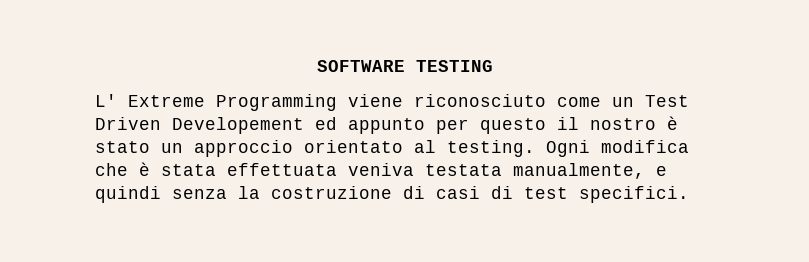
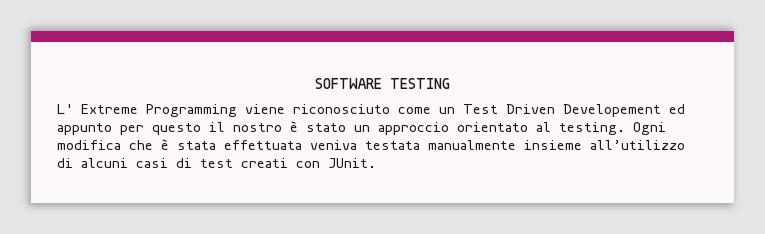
[513,163,667,179] [95,186,689,203] manualmente, e quindi senza la costruzione di casi di test specifici. -> [428,140,685,150] [57,158,376,168] manualmente insieme all’utilizzo di alcuni casi di test creati con JUnit.

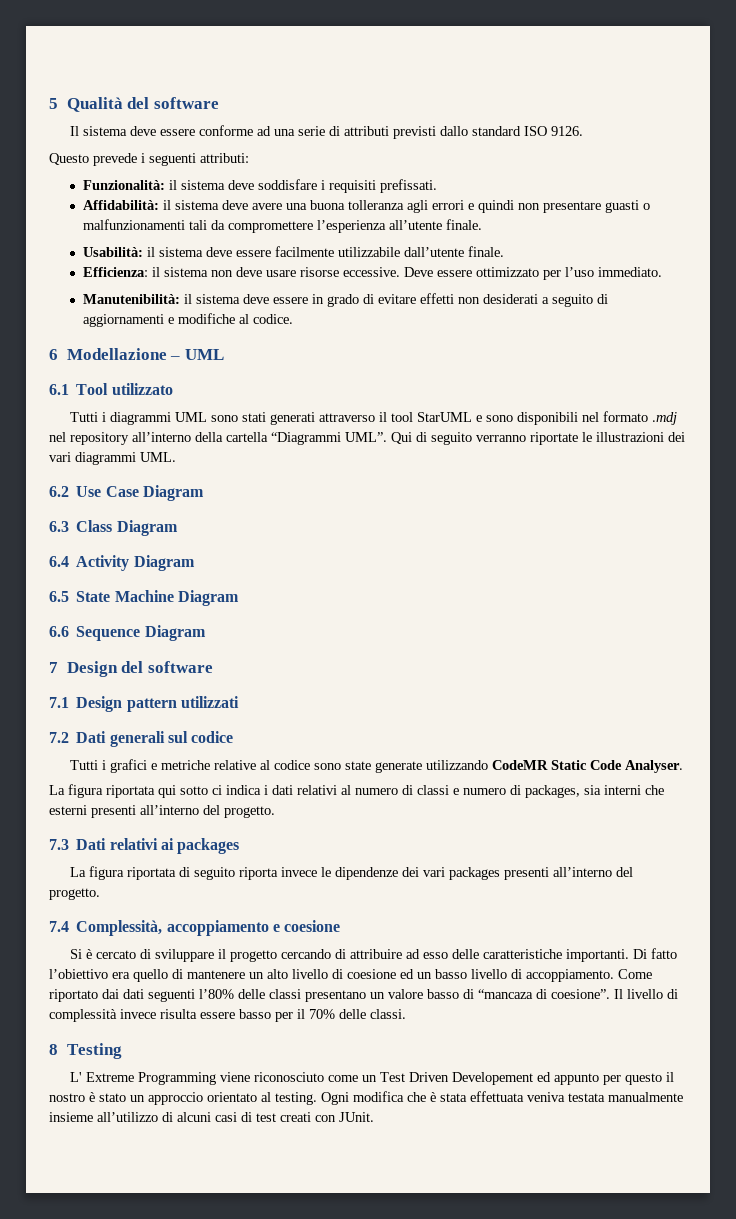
[315,78,450,89] SOFTWARE TESTING -> [49,97,219,112] [69,125,583,139] [49,153,249,166] [82,179,437,193] [82,200,650,213] [82,219,482,233] [82,246,504,257] [82,267,662,280] [82,293,608,307] [82,313,293,327] [49,348,224,360] [49,383,173,395] [69,411,677,425] [49,432,685,445] [49,452,176,465] [49,485,204,501] [49,520,178,536] [49,555,195,571] [49,590,239,606] [49,625,206,641] [49,661,213,677] [49,696,239,712] [49,731,234,747] [69,759,683,773] [49,784,664,798] [49,805,275,818] [49,838,240,854] [69,866,633,880] [49,888,100,900] [49,920,341,936] [69,948,677,962] [49,969,652,982] [49,989,678,1002] [49,1009,406,1022] [49,1043,122,1059] 5 Qualità del software // Il sistema deve essere conforme ad una serie di attributi previsti dallo standard ISO 9126. // Questo prevede i seguenti attributi: // Funzionalità: il sistema deve soddisfare i requisiti prefissati. // Affidabilità: il sistema deve avere una buona tolleranza agli errori e quindi non presentare guasti o malfunzionamenti tali da compromettere l’esperienza all’utente finale. // Usabilità: il sistema deve essere facilmente utilizzabile dall’utente finale. // Efficienza: il sistema non deve usare risorse eccessive. Deve essere ottimizzato per l’uso immediato. // Manutenibilità: il sistema deve essere in grado di evitare effetti non desiderati a seguito di aggiornamenti e modifiche al codice. // 6 Modellazione – UML // 6.1 Tool utilizzato // Tutti i diagrammi UML sono stati generati attraverso il tool StarUML e sono disponibili nel formato .mdj nel repository all’interno della cartella “Diagrammi UML”. Qui di seguito verranno riportate le illustrazioni dei vari diagrammi UML. // 6.2 Use Case Diagram // 6.3 Class Diagram // 6.4 Activity Diagram // 6.5 State Machine Diagram // 6.6 Sequence Diagram // 7 Design del software // 7.1 Design pattern utilizzati // 7.2 Dati generali sul codice // Tutti i grafici e metriche relative al codice sono state generate utilizzando CodeMR Static Code Analyser. // La figura riportata qui sotto ci indica i dati relativi al numero di classi e numero di packages, sia interni che esterni presenti all’interno del progetto. // 7.3 Dati relativi ai packages // La figura riportata di seguito riporta invece le dipendenze dei vari packages presenti all’interno del progetto. // 7.4 Complessità, accoppiamento e coesione // Si è cercato di sviluppare il progetto cercando di attribuire ad esso delle caratteristiche importanti. Di fatto l’obiettivo era quello di mantenere un alto livello di coesione ed un basso livello di accoppiamento. Come riportato dai dati seguenti l’80% delle classi presentano un valore basso di “mancaza di coesione”. Il livello di complessità invece risulta essere basso per il 70% delle classi. // 8 Testing

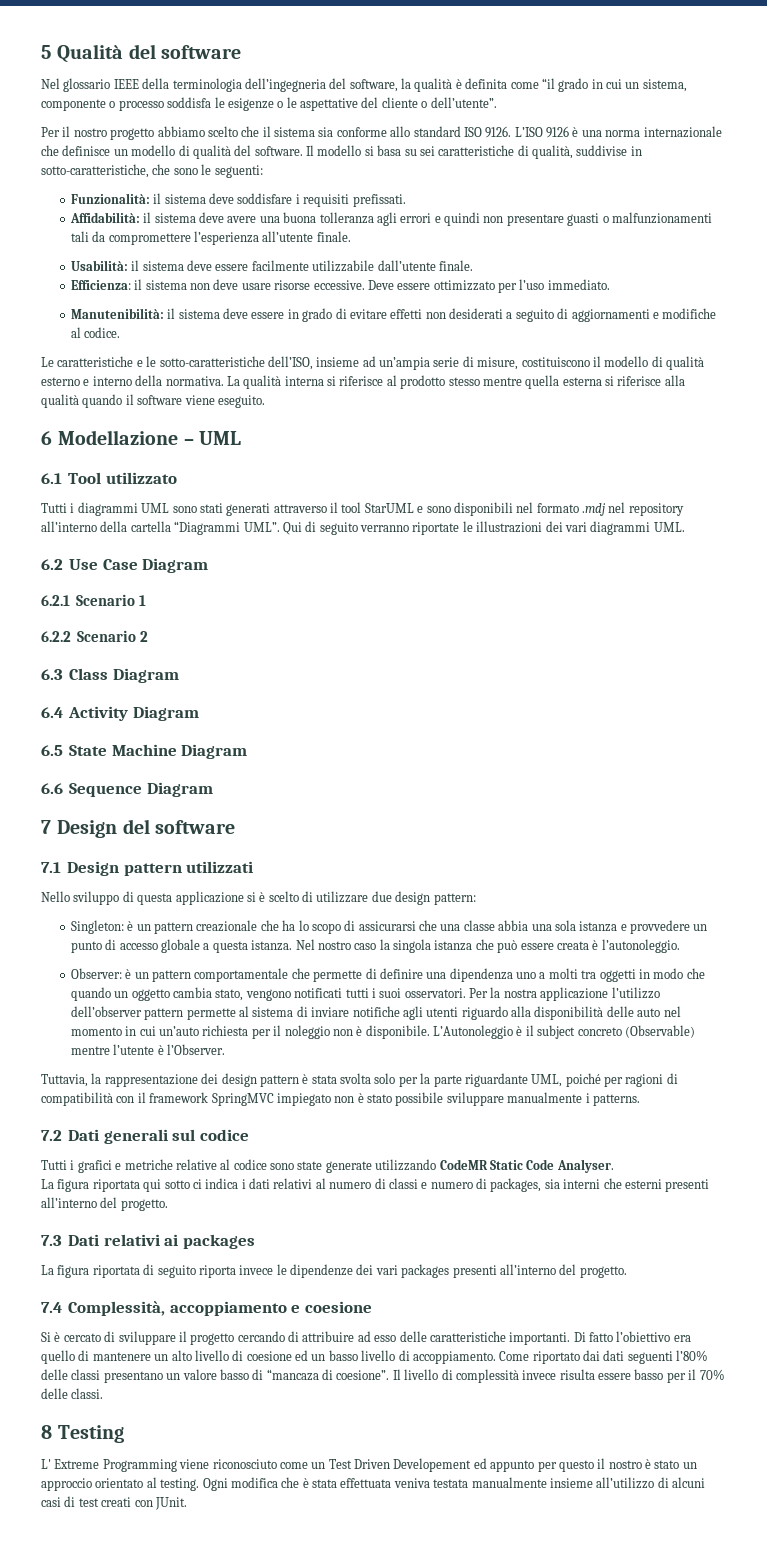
[69,125,583,139] [49,153,249,166] Il sistema deve essere conforme ad una serie di attributi previsti dallo standard ISO 9126. // Questo prevede i seguenti attributi: -> [41,78,687,92] [41,97,497,111] [41,126,722,140] [41,145,642,159] [41,164,263,178] Nel glossario IEEE della terminologia dell’ingegneria del software, la qualità è definita come “il grado in cui un sistema, componente o processo soddisfa le esigenze o le aspettative del cliente o dell’utente”. // Per il nostro progetto abbiamo scelto che il sistema sia conforme allo standard ISO 9126. L’ISO 9126 è una norma internazionale che definisce un modello di qualità del software. Il modello si basa su sei caratteristiche di qualità, suddivise in sotto-caratteristiche, che sono le seguenti:
(293, 319) none -> [41,356,704,370] [41,375,685,389] [41,394,265,408] // Le caratteristiche e le sotto-caratteristiche dell’ISO, insieme ad un’ampia serie di misure, costituiscono il modello di qualità esterno e interno della normativa. La qualità interna si riferisce al prodotto stesso mentre quella esterna si riferisce alla qualità quando il software viene eseguito.
(204, 493) none -> [41,594,147,606] [41,630,149,642] // 6.2.1 Scenario 1 // 6.2.2 Scenario 2
(239, 702) none -> [41,891,476,905] [70,920,708,934] [70,939,680,953] [70,968,705,982] [70,987,660,1001] [70,1006,681,1020] [70,1025,695,1039] [70,1044,226,1055] [41,1073,678,1087] [41,1092,640,1106] // Nello sviluppo di questa applicazione si è scelto di utilizzare due design pattern: // Singleton: è un pattern creazionale che ha lo scopo di assicurarsi che una classe abbia una sola istanza e provvedere un punto di accesso globale a questa istanza. Nel nostro caso la singola istanza che può essere creata è l’autonoleggio. // Observer: è un pattern comportamentale che permette di definire una dipendenza uno a molti tra oggetti in modo che quando un oggetto cambia stato, vengono notificati tutti i suoi osservatori. Per la nostra applicazione l’utilizzo dell’observer pattern permette al sistema di inviare notifiche agli utenti riguardo alla disponibilità delle auto nel momento in cui un’auto richiesta per il noleggio non è disponibile. L’Autonoleggio è il subject concreto (Observable) mentre l’utente è l’Observer. // Tuttavia, la rappresentazione dei design pattern è stata svolta solo per la parte riguardante UML, poiché per ragioni di compatibilità con il framework SpringMVC impiegato non è stato possibile sviluppare manualmente i patterns.

